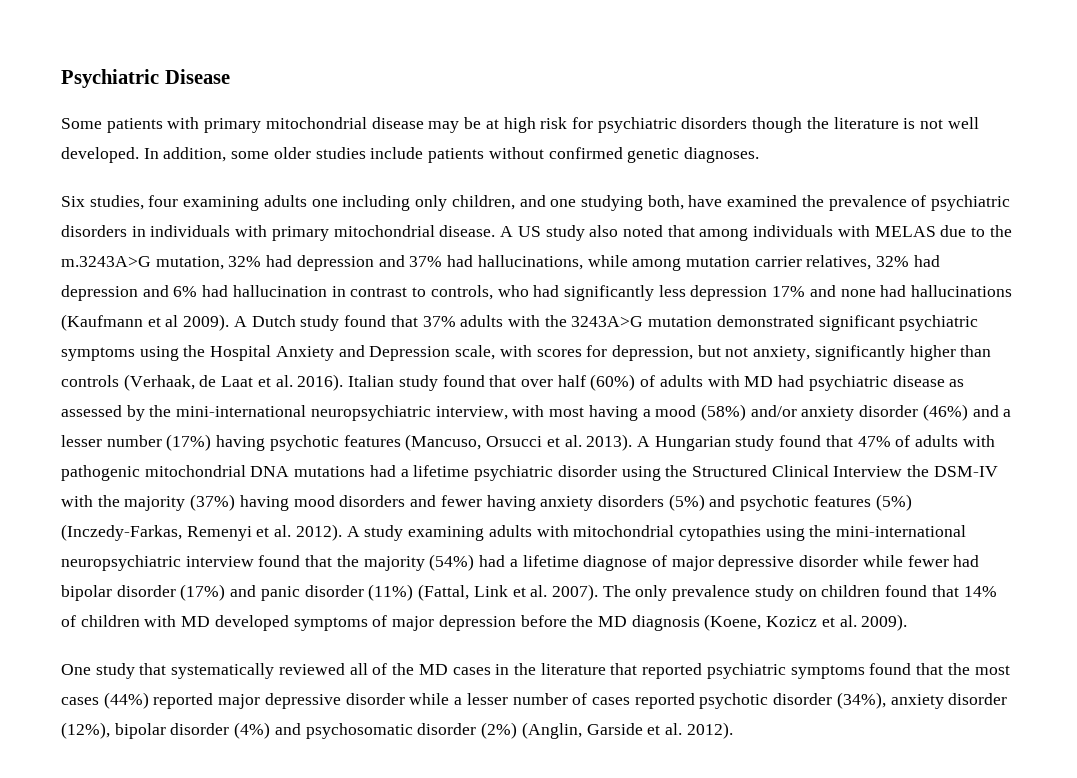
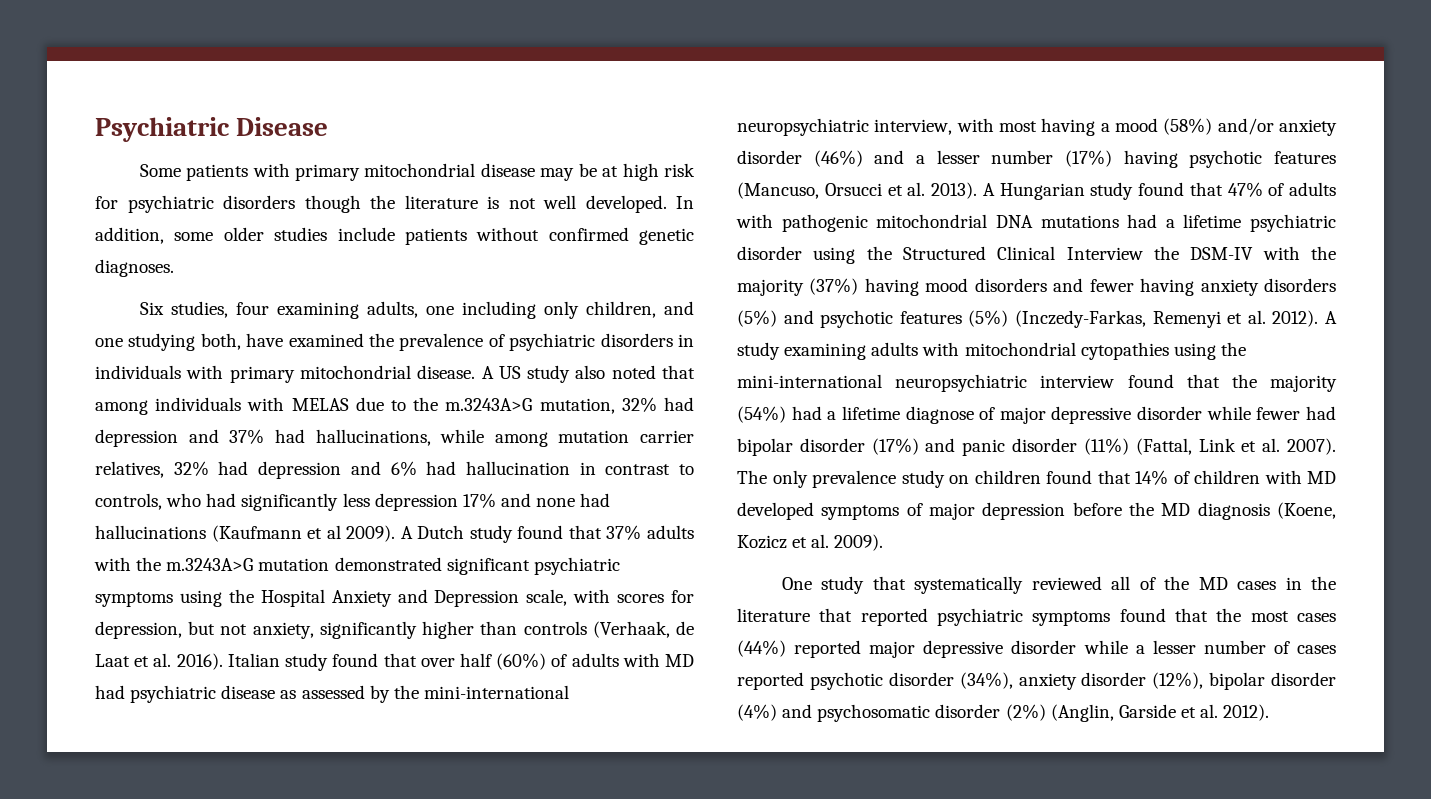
[263,195,307,207] adults -> [366,301,418,318] adults,
[571,316,644,327] 3243A>G -> [166,558,254,571] m.3243A>G

